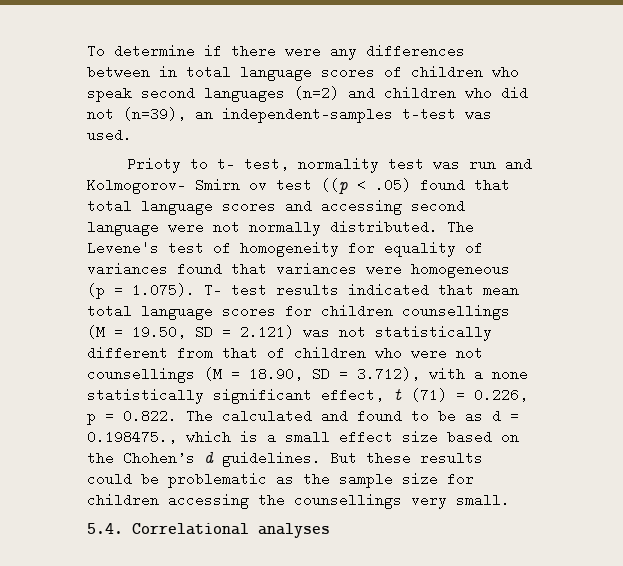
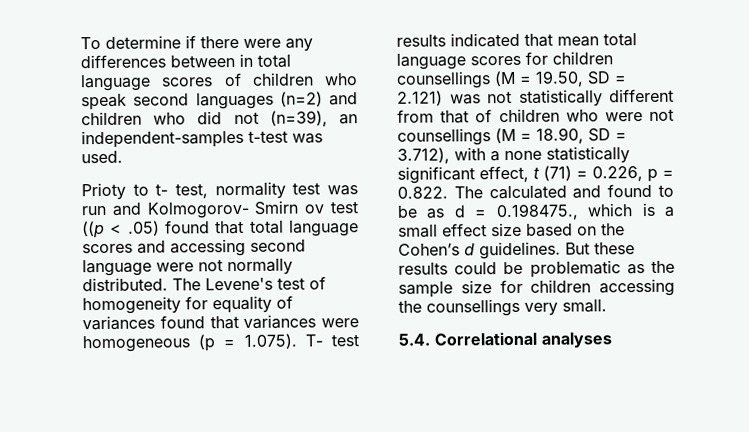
[123,451,195,465] Chohen’s -> [398,243,460,256] Cohen’s

